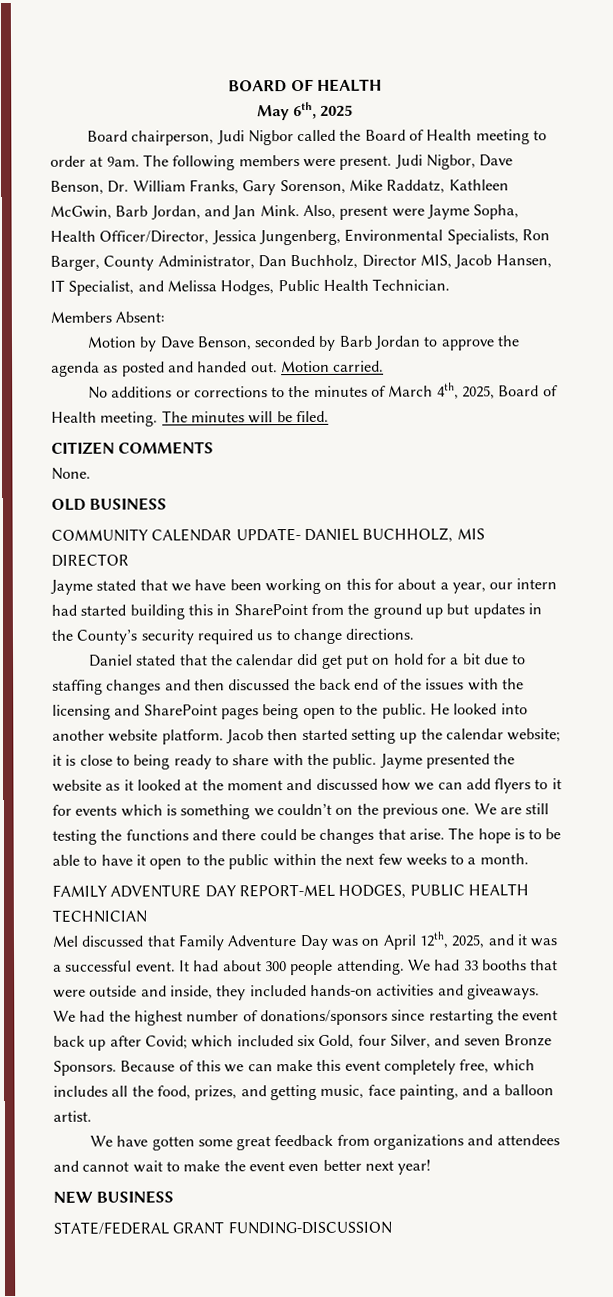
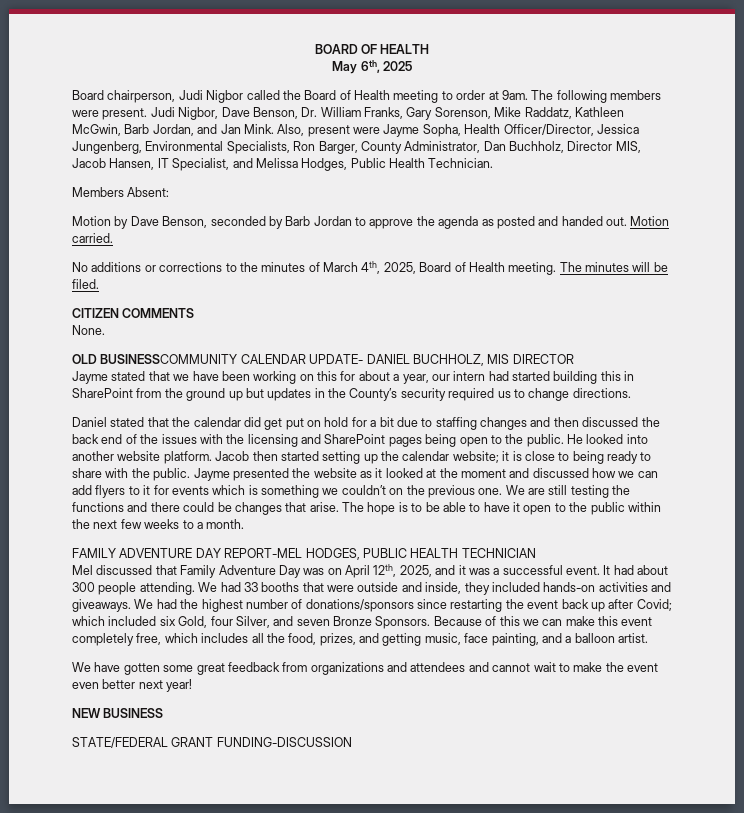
[89,497,168,511] [51,528,149,542] BUSINESS // COMMUNITY -> [100,354,238,364] BUSINESSCOMMUNITY

